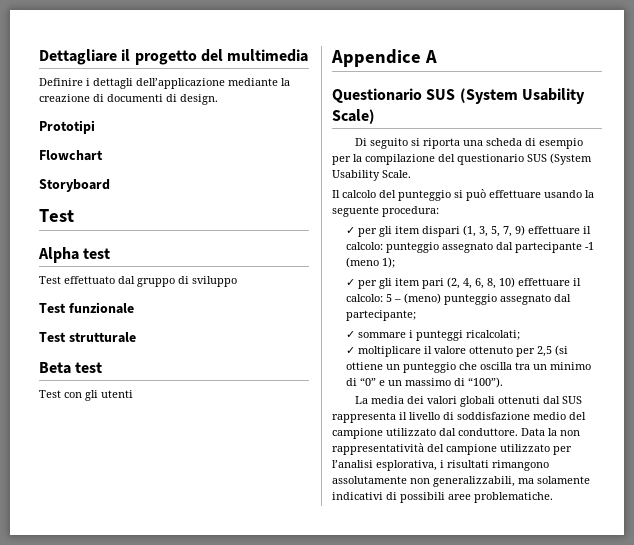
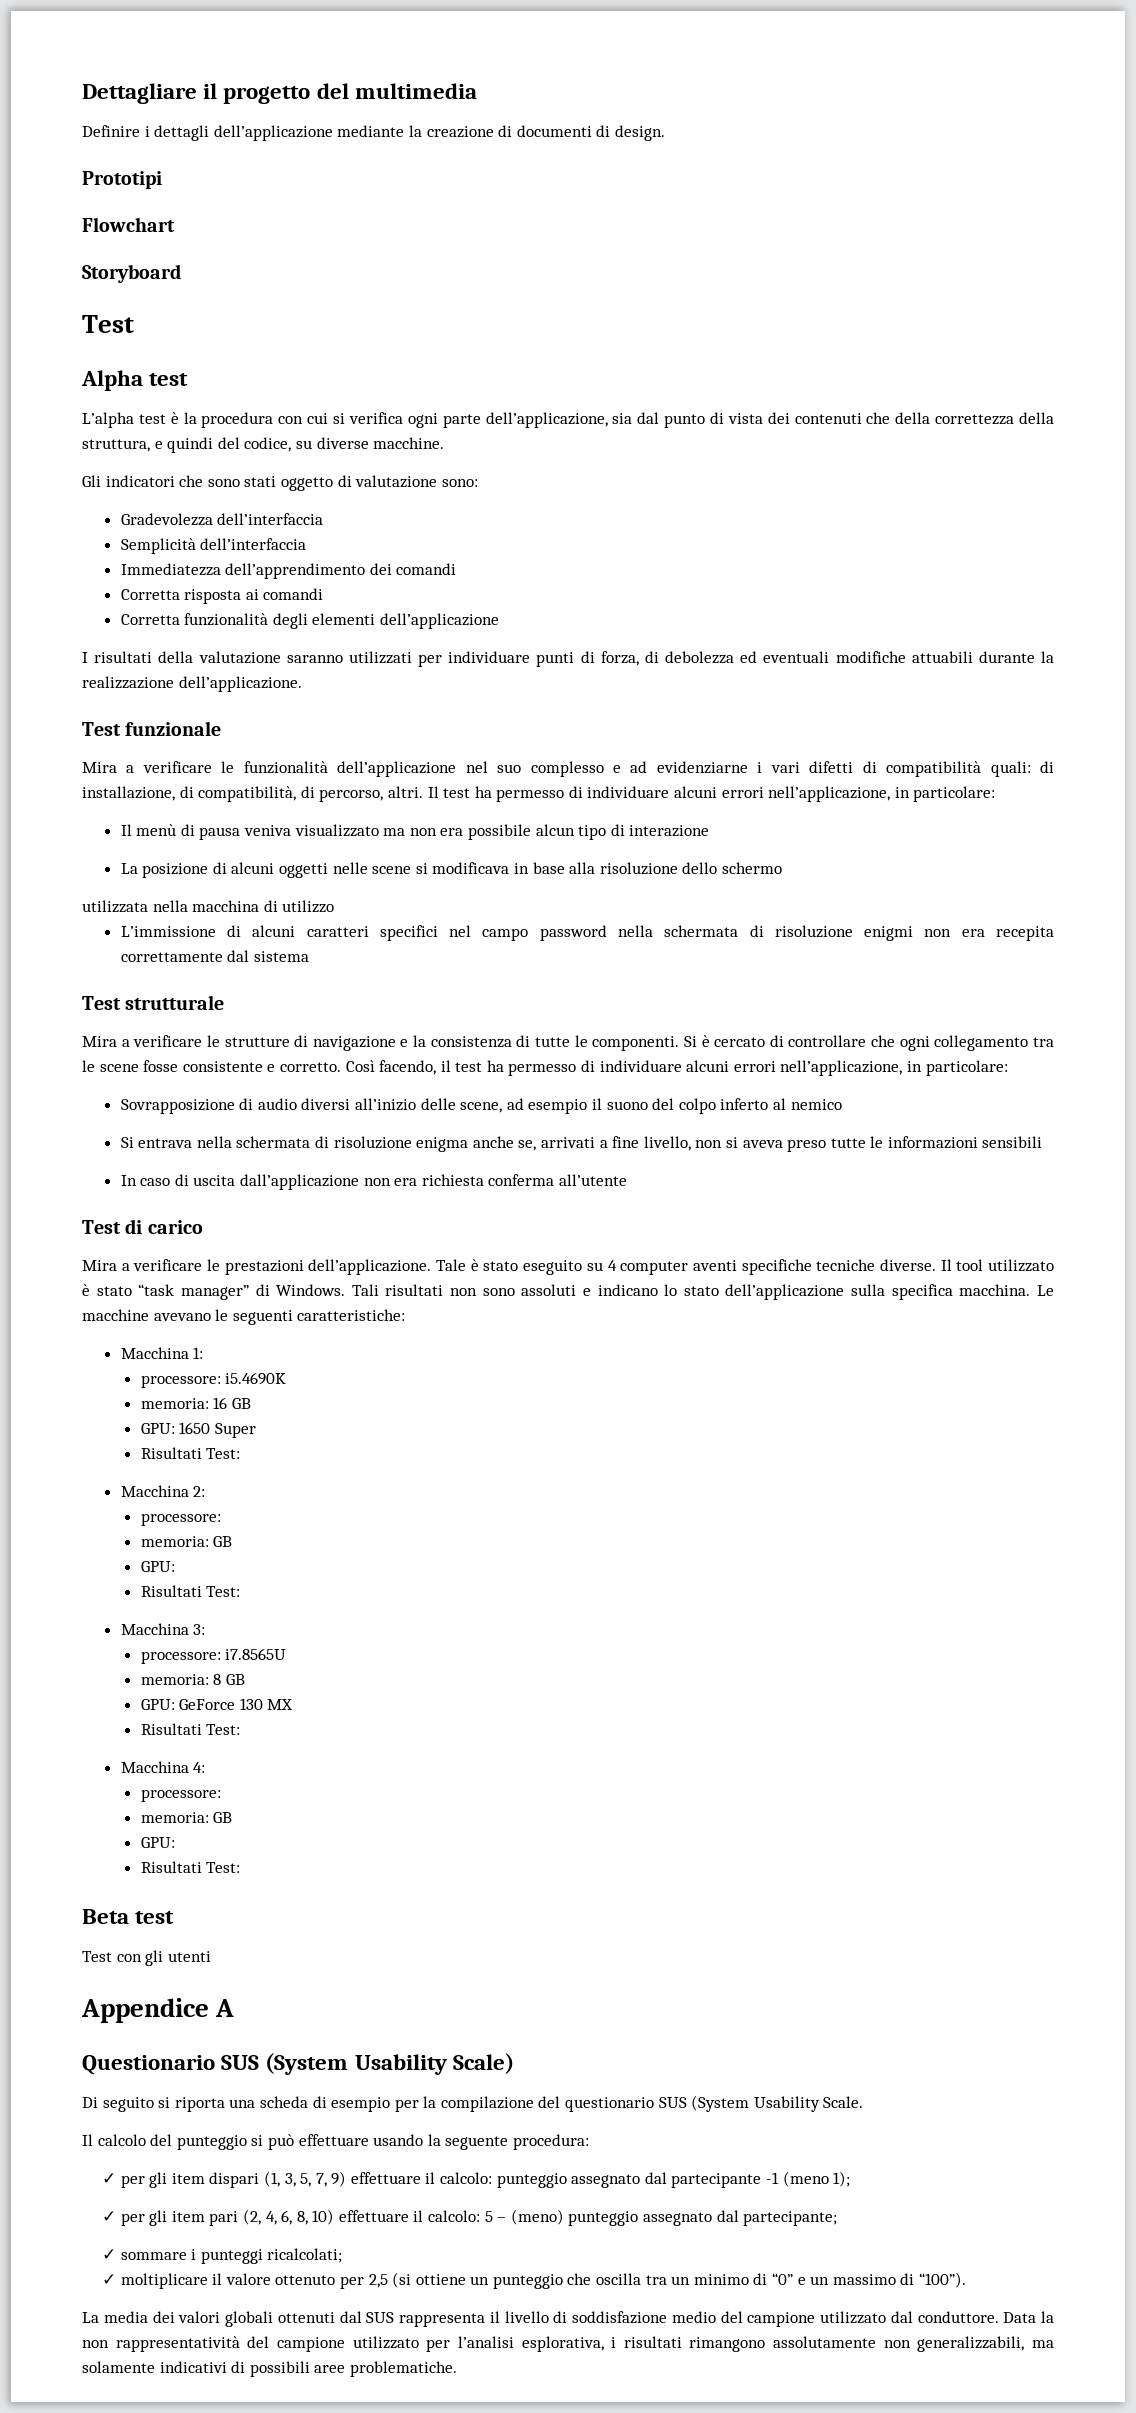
[39,276,237,287] [39,302,134,314] [39,332,136,343] Test effettuato dal gruppo di sviluppo // Test funzionale // Test strutturale -> [82,412,1054,428] [82,437,445,453] [82,475,478,491] [120,513,324,526] [120,538,307,554] [120,563,457,579] [120,588,324,604] [120,613,500,629] [82,651,1054,667] [82,676,302,692] [82,721,222,736] [82,761,1055,777] [82,786,996,802] [120,824,710,840] [120,862,782,878] [82,900,335,913] [120,925,1055,941] [120,950,309,962] [82,995,225,1010] [82,1035,1054,1051] [82,1060,1008,1076] [120,1098,842,1114] [120,1136,1043,1152] [120,1174,627,1190] [82,1219,203,1234] [82,1259,1055,1275] [82,1284,1055,1300] [82,1309,406,1325] [120,1347,204,1359] [140,1372,287,1388] [140,1397,251,1409] [140,1422,256,1438] [140,1447,241,1459] [120,1485,206,1497] [140,1513,221,1526] [140,1536,233,1547] [140,1561,175,1572] [140,1585,241,1597] [120,1623,206,1635] [140,1648,287,1664] [140,1674,245,1685] [140,1698,294,1710] [140,1723,241,1735] [120,1761,206,1773] [140,1789,221,1802] [140,1812,233,1823] [140,1837,175,1848] [140,1861,241,1873] L’alpha test è la procedura con cui si verifica ogni parte dell’applicazione, sia dal punto di vista dei contenuti che della correttezza della struttura, e quindi del codice, su diverse macchine. // Gli indicatori che sono stati oggetto di valutazione sono: // Gradevolezza dell’interfaccia // Semplicità dell’interfaccia // Immediatezza dell’apprendimento dei comandi // Corretta risposta ai comandi // Corretta funzionalità degli elementi dell’applicazione // I risultati della valutazione saranno utilizzati per individuare punti di forza, di debolezza ed eventuali modifiche attuabili durante la realizzazione dell’applicazione. // Test funzionale // Mira a verificare le funzionalità dell’applicazione nel suo complesso e ad evidenziarne i vari difetti di compatibilità quali: di installazione, di compatibilità, di percorso, altri. Il test ha permesso di individuare alcuni errori nell’applicazione, in particolare: // Il menù di pausa veniva visualizzato ma non era possibile alcun tipo di interazione // La posizione di alcuni oggetti nelle scene si modificava in base alla risoluzione dello schermo // utilizzata nella macchina di utilizzo // L’immissione di alcuni caratteri specifici nel campo password nella schermata di risoluzione enigmi non era recepita correttamente dal sistema // Test strutturale // Mira a verificare le strutture di navigazione e la consistenza di tutte le componenti. Si è cercato di controllare che ogni collegamento tra le scene fosse consistente e corretto. Così facendo, il test ha permesso di individuare alcuni errori nell’applicazione, in particolare: // Sovrapposizione di audio diversi all’inizio delle scene, ad esempio il suono del colpo inferto al nemico // Si entrava nella schermata di risoluzione enigma anche se, arrivati a fine livello, non si aveva preso tutte le informazioni sensibili // In caso di uscita dall’applicazione non era richiesta conferma all’utente // Test di carico // Mira a verificare le prestazioni dell’applicazione. Tale è stato eseguito su 4 computer aventi specifiche tecniche diverse. Il tool utilizzato è stato “task manager” di Windows. Tali risultati non sono assoluti e indicano lo stato dell’applicazione sulla specifica macchina. Le macchine avevano le seguenti caratteristiche: // Macchina 1: // processore: i5.4690K // memoria: 16 GB // GPU: 1650 Super // Risultati Test: // Macchina 2: // processore: // memoria: GB // GPU: // Risultati Test: // Macchina 3: // processore: i7.8565U // memoria: 8 GB // GPU: GeForce 130 MX // Risultati Test: // Macchina 4: // processore: // memoria: GB // GPU: // Risultati Test:

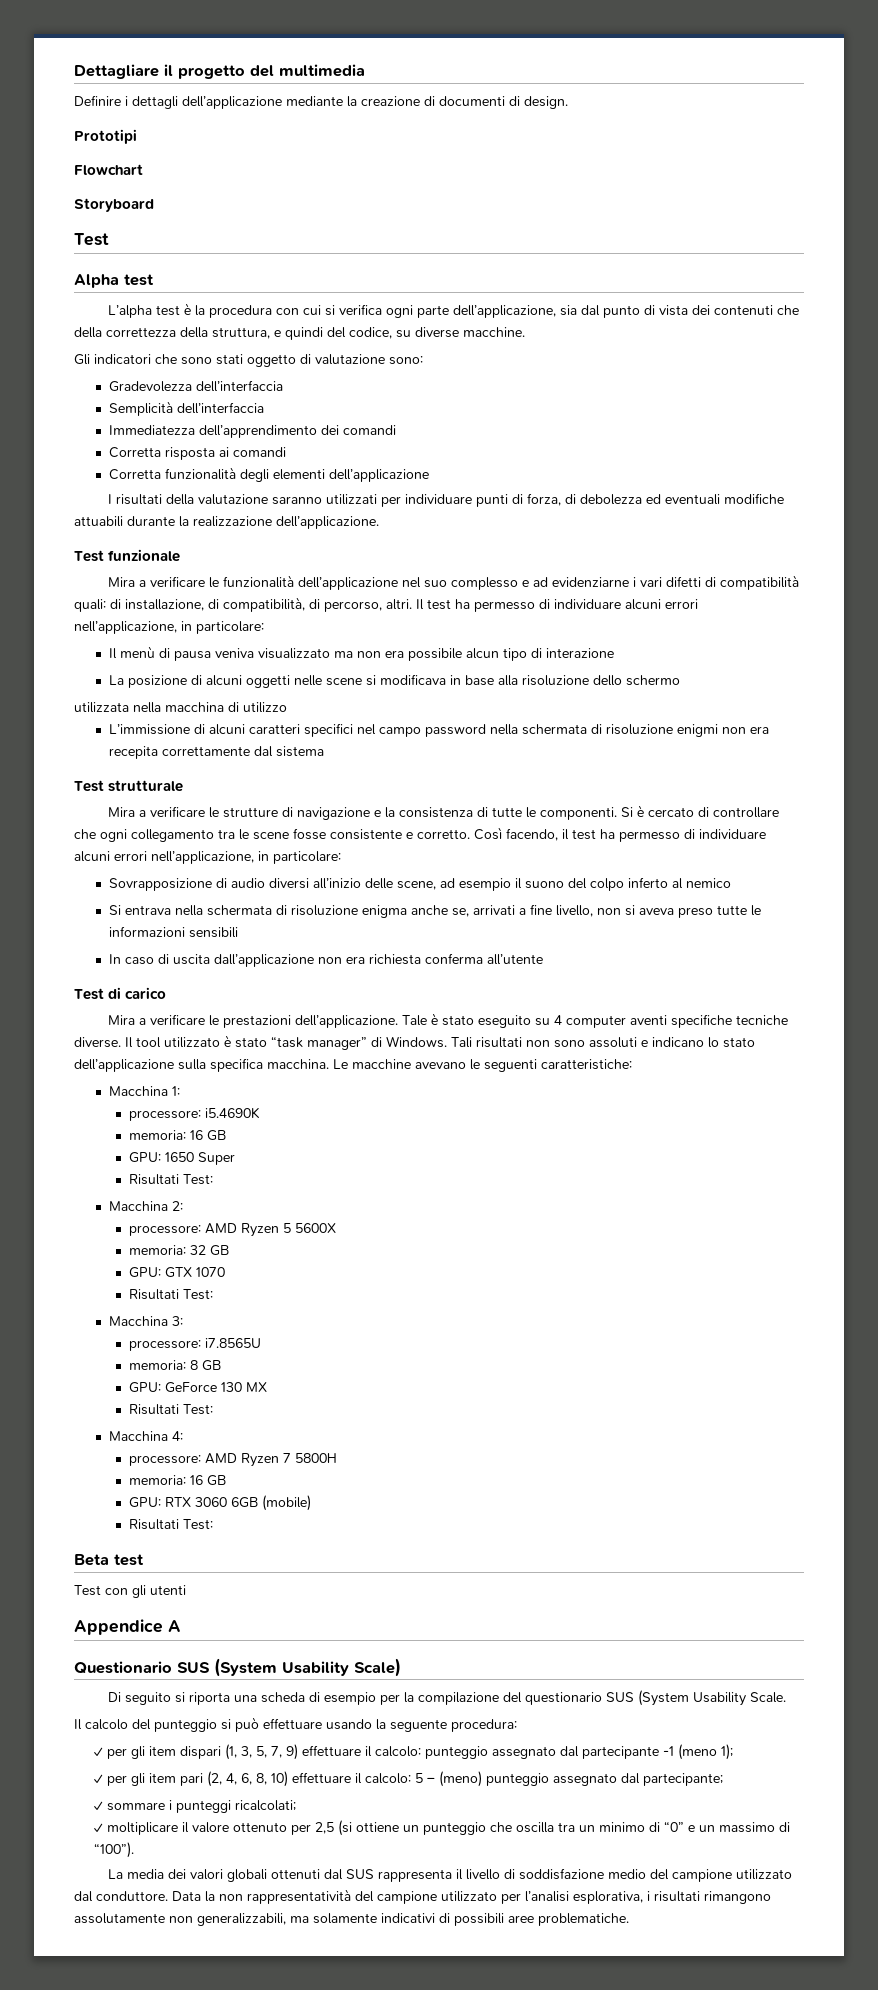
[140,1536,233,1547] [140,1561,175,1572] // memoria: GB // GPU: -> [204,1223,336,1237] [128,1245,229,1256] [128,1267,225,1278] AMD Ryzen 5 5600X // memoria: 32 GB // GPU: GTX 1070
[140,1812,233,1823] [140,1837,175,1848] // memoria: GB // GPU: -> [204,1453,337,1467] [128,1475,226,1486] [128,1495,311,1511] AMD Ryzen 7 5800H // memoria: 16 GB // GPU: RTX 3060 6GB (mobile)

